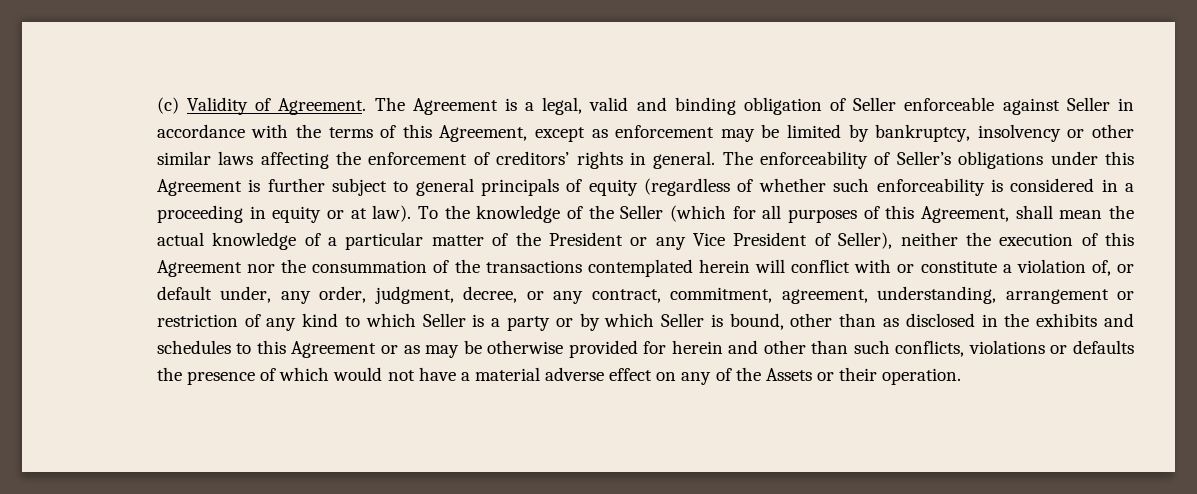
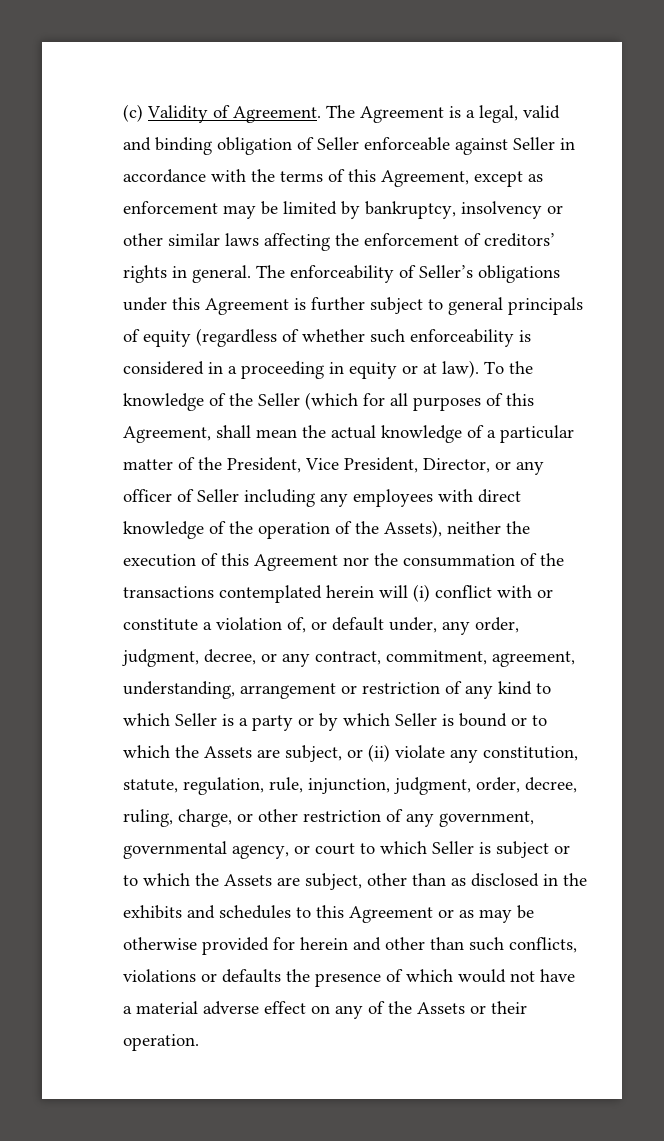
[548,232,893,250] President or any Vice President of Seller), -> [226,457,544,475] [122,489,521,507] [122,520,442,539] President, Vice President, Director, or any officer of Seller including any employees with direct knowledge of the operation of the Assets),
(786, 266) none -> [412,584,430,602] (i)
[729,313,784,330] bound, -> [458,713,547,727] [122,744,578,763] [122,777,577,795] [122,809,534,827] [122,841,570,859] [122,873,362,890] bound or to which the Assets are subject, or (ii) violate any constitution, statute, regulation, rule, injunction, judgment, order, decree, ruling, charge, or other restriction of any government, governmental agency, or court to which Seller is subject or to which the Assets are subject,

